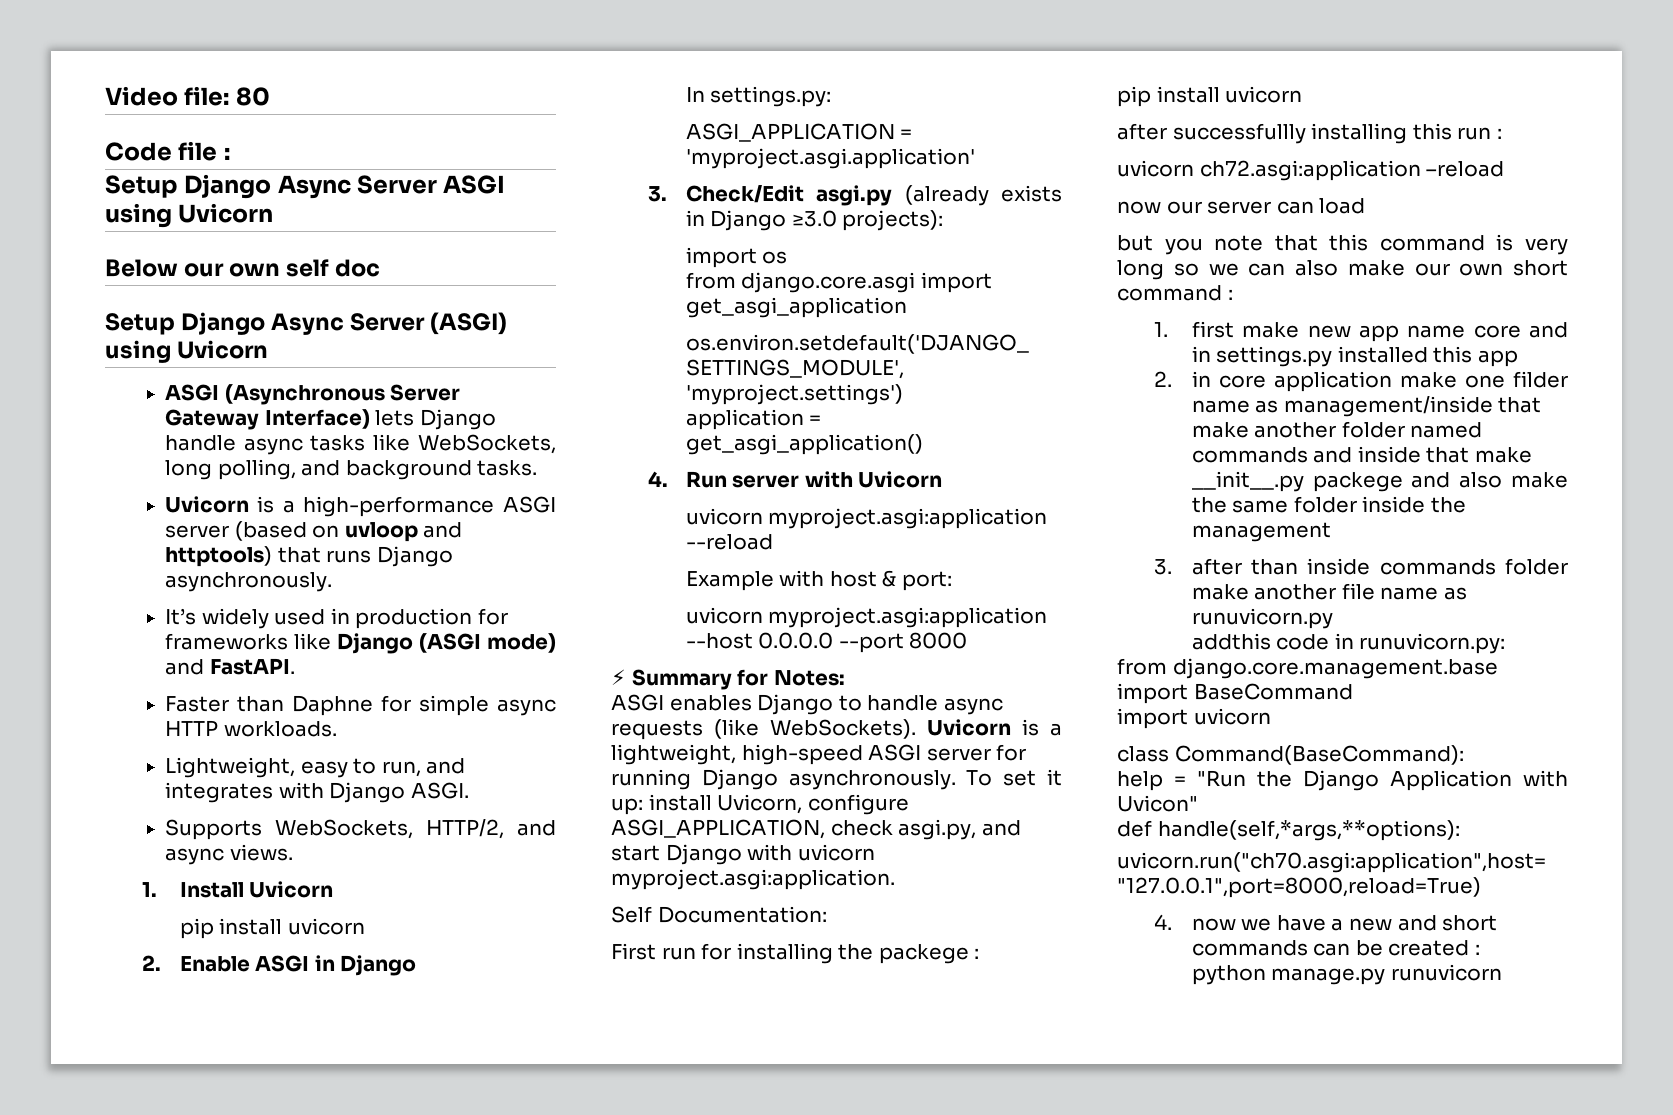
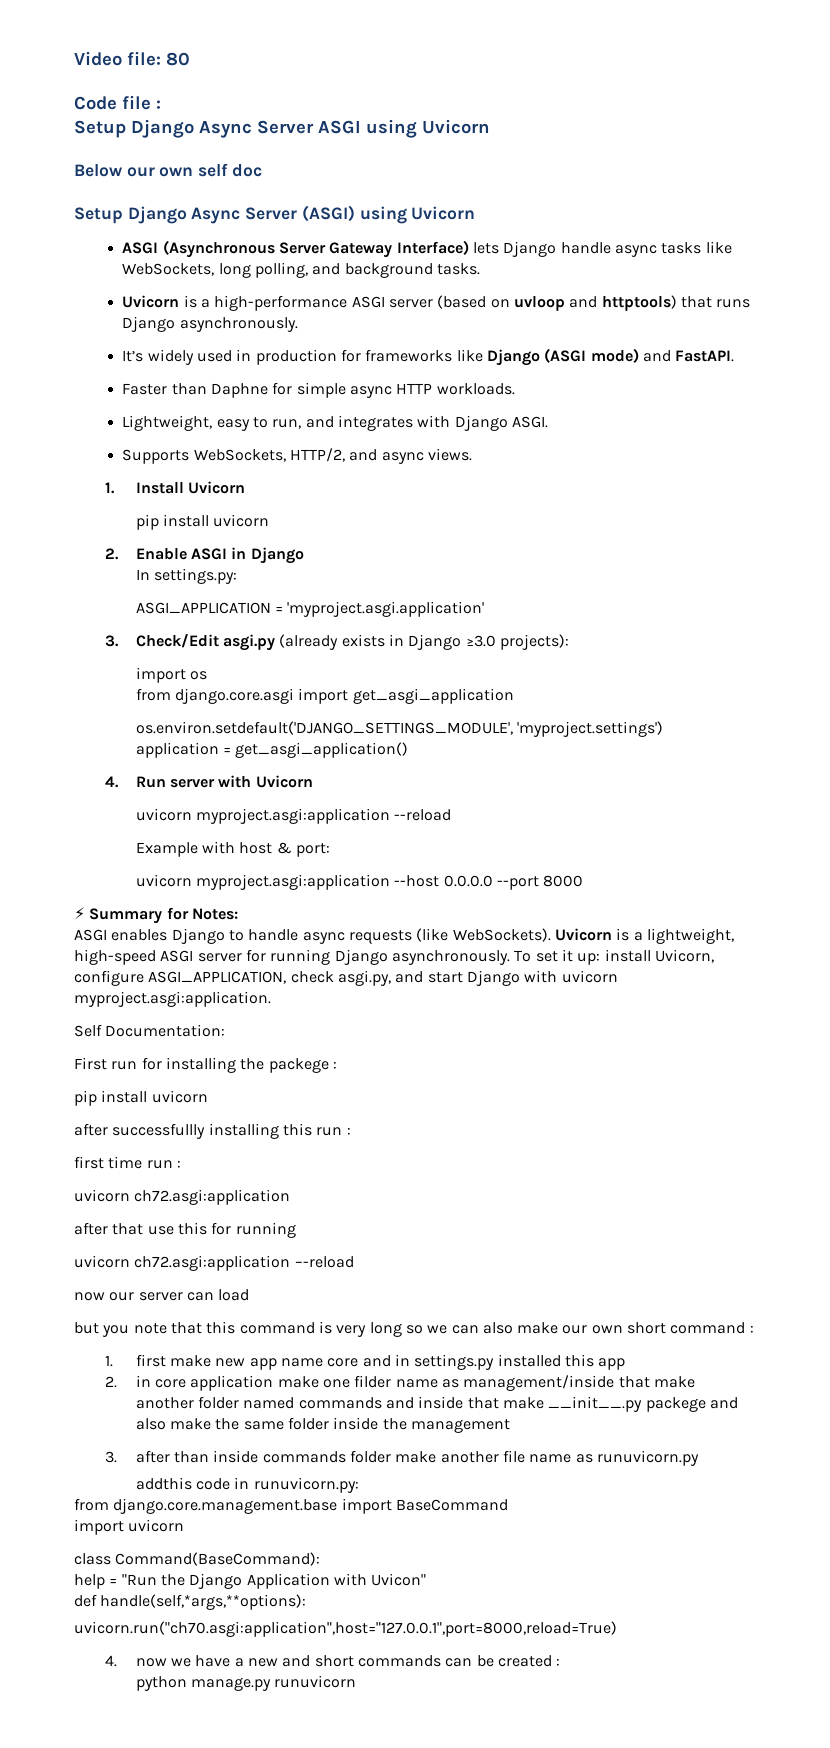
[1117,160,1505,181] uvicorn ch72.asgi:application –reload -> [74,1156,181,1169] [74,1189,291,1205] [74,1222,296,1238] [74,1255,354,1271] first time run : // uvicorn ch72.asgi:application // after that use this for running // uvicorn ch72.asgi:application –-reload

